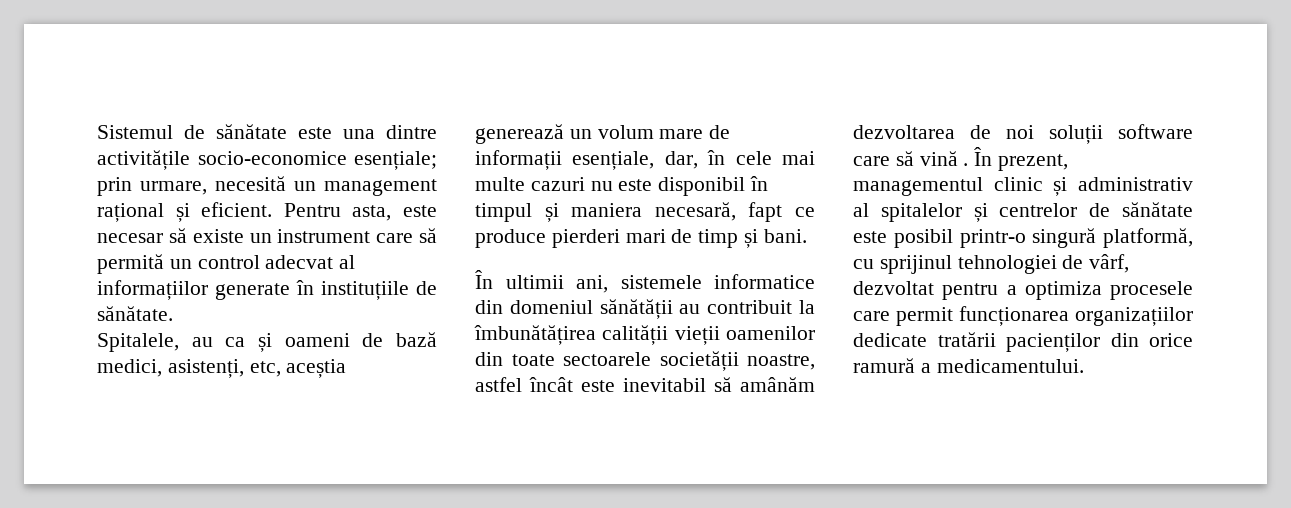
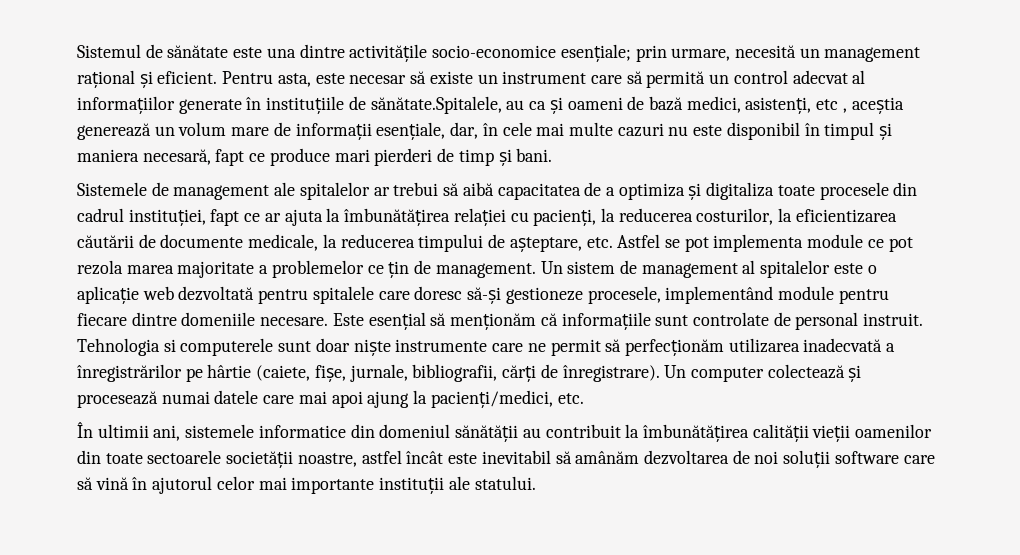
[97,306,173,321] [97,333,179,352] sănătate. // Spitalele, -> [370,96,502,114] sănătate.Spitalele,
[249,361,281,377] etc, -> [816,99,847,113] etc ,
[551,229,666,248] pierderi mari -> [334,148,433,166] mari pierderi
(807, 236) none -> [77,182,918,200] [77,208,897,226] [77,234,913,252] [77,260,877,278] [77,286,889,304] [77,312,924,330] [77,338,896,356] [77,364,862,382] [77,390,584,408] // Sistemele de management ale spitalelor ar trebui să aibă capacitatea de a optimiza și digitaliza toate procesele din cadrul instituției, fapt ce ar ajuta la îmbunătățirea relației cu pacienți, la reducerea costurilor, la eficientizarea căutării de documente medicale, la reducerea timpului de așteptare, etc. Astfel se pot implementa module ce pot rezola marea majoritate a problemelor ce țin de management. Un sistem de management al spitalelor este o aplicație web dezvoltată pentru spitalele care doresc să-și gestioneze procesele, implementând module pentru fiecare dintre domeniile necesare. Este esențial să menționăm că informațiile sunt controlate de personal instruit. Tehnologia si computerele sunt doar niște instrumente care ne permit să perfecționăm utilizarea inadecvată a înregistrărilor pe hârtie (caiete, fișe, jurnale, bibliografii, cărți de înregistrare). Un computer colectează și procesează numai datele care mai apoi ajung la pacienți/medici, etc.
[963,147,1069,171] [853,177,1193,196] [853,202,1193,222] [853,228,1193,248] [853,254,1130,274] [853,281,1193,300] [853,306,1193,326] [853,332,1193,352] [853,358,1084,373] . În prezent, managementul clinic și administrativ al spitalelor și centrelor de sănătate este posibil printr-o singură platformă, cu sprijinul tehnologiei de vârf, dezvoltat pentru a optimiza procesele care permit funcționarea organizațiilor dedicate tratării pacienților din orice ramură a medicamentului. -> [132,476,536,494] în ajutorul celor mai importante instituții ale statului.

